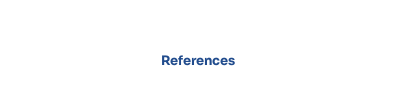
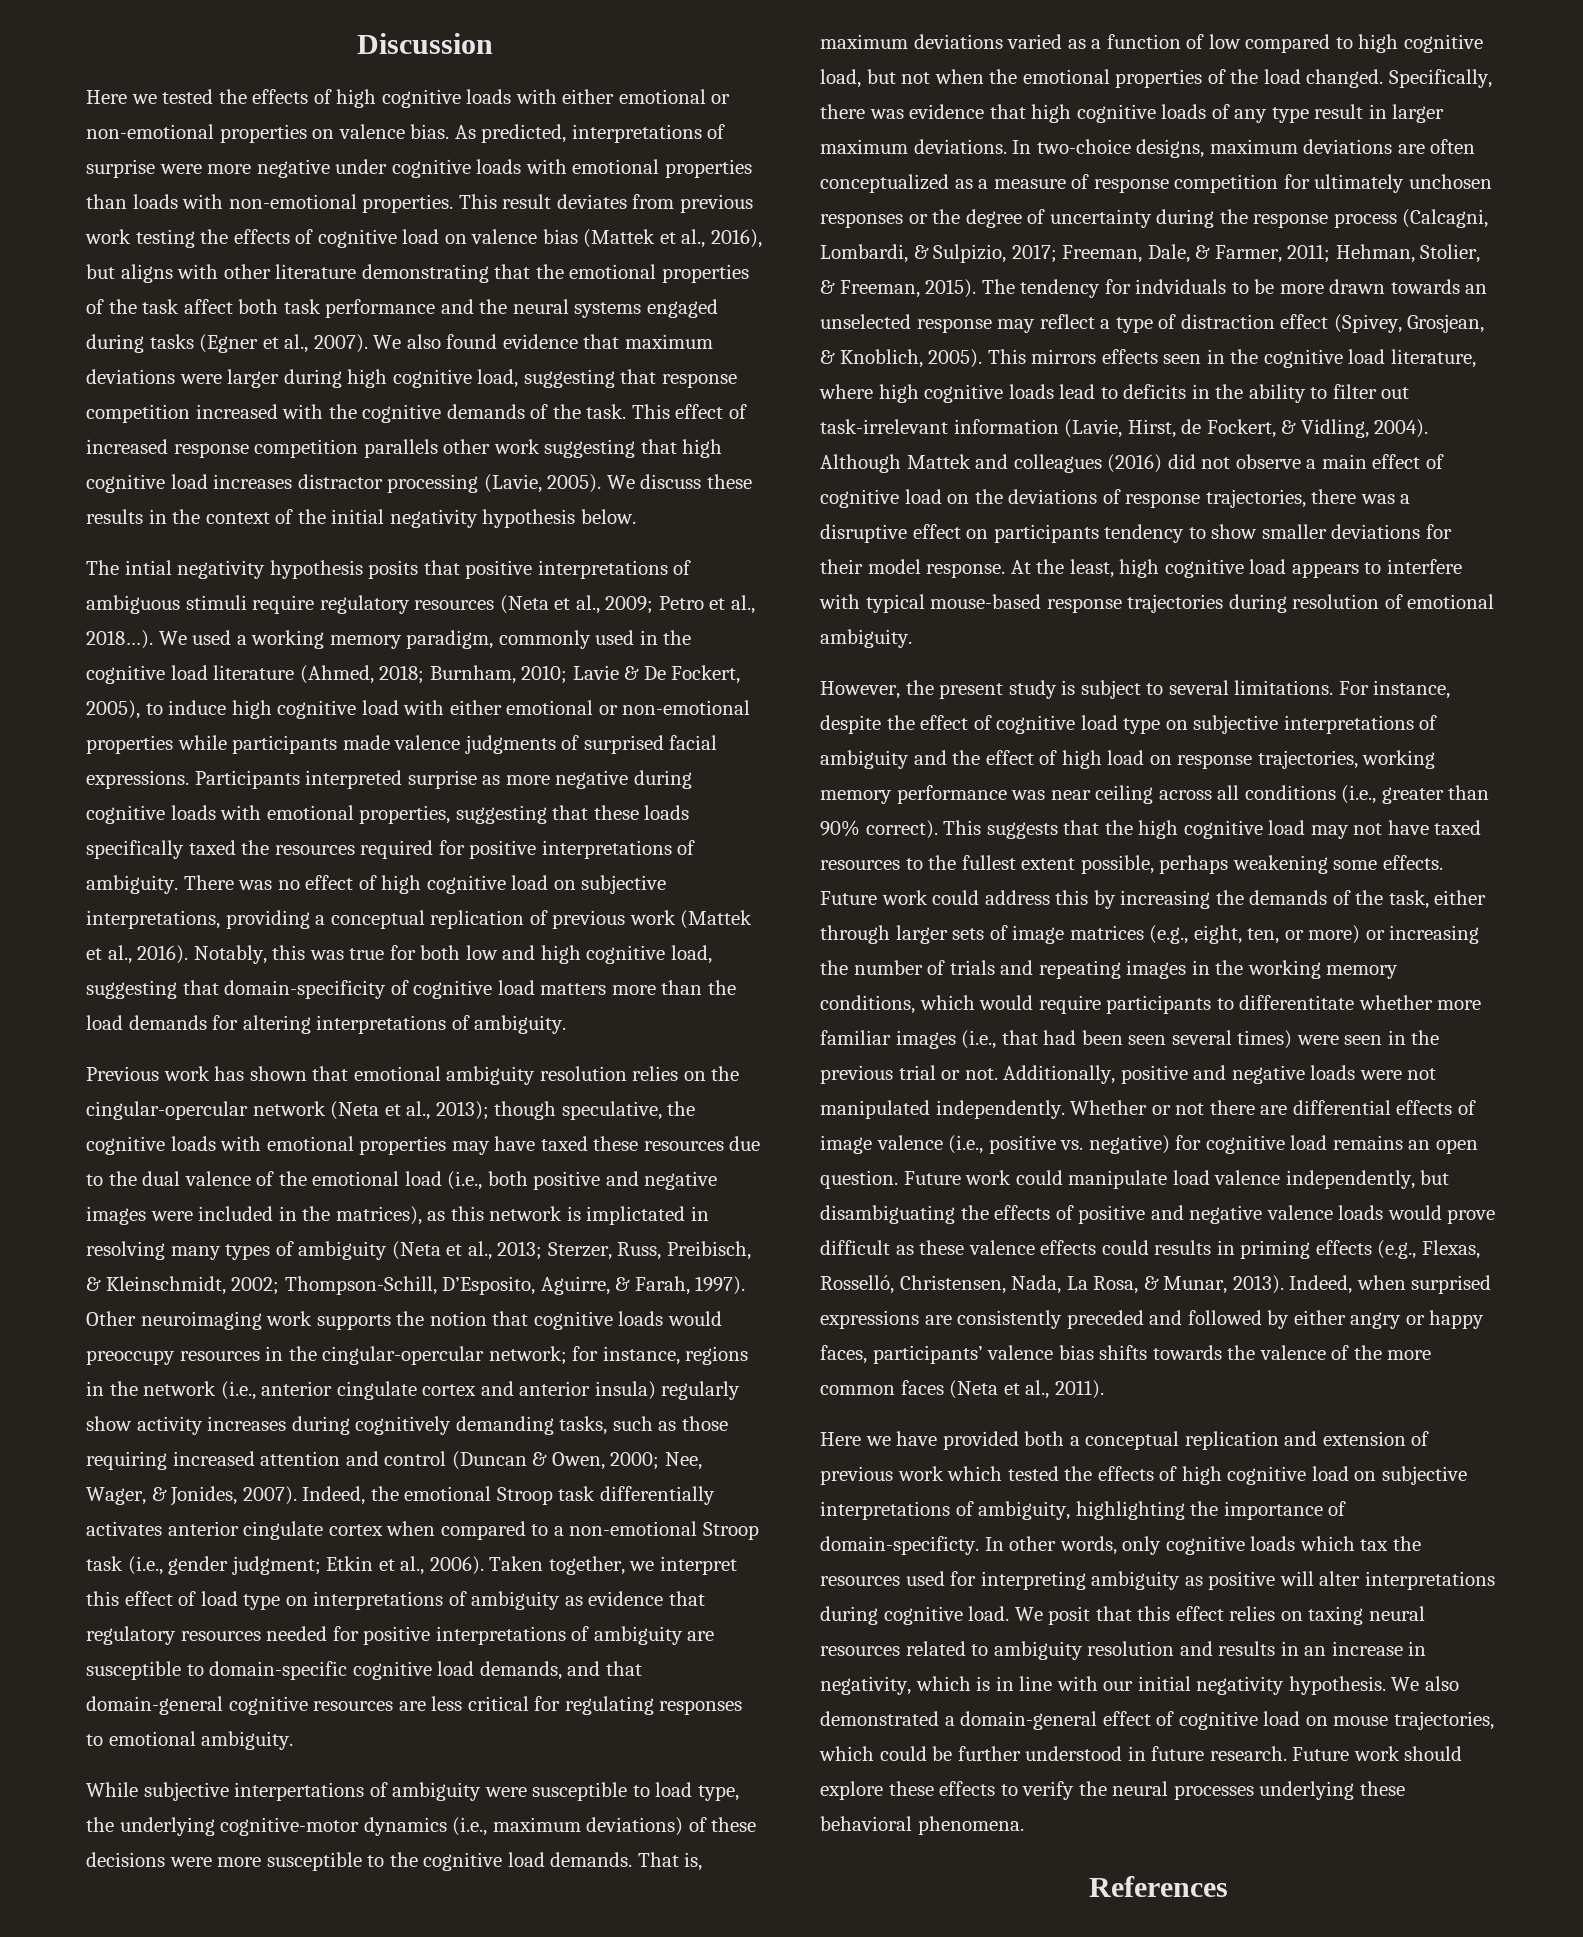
(161, 60) none -> [356,33,493,54] [86,89,731,108] [86,124,726,143] [86,159,752,178] [86,194,753,213] [85,229,762,248] [86,264,749,283] [86,299,718,318] [86,334,713,353] [86,369,737,388] [86,404,747,423] [86,439,723,458] [86,474,752,493] [86,509,636,528] [86,560,692,579] [86,595,755,614] [86,630,692,649] [86,665,741,684] [86,700,751,719] [86,735,718,754] [86,770,692,789] [86,805,690,824] [86,840,696,859] [86,875,667,894] [86,910,753,929] [86,945,712,964] [86,980,736,999] [86,1015,567,1034] [86,1066,740,1085] [86,1101,696,1120] [86,1136,761,1155] [86,1171,718,1190] [86,1206,709,1225] [86,1241,751,1260] [86,1276,746,1295] [86,1311,722,1330] [86,1346,749,1365] [86,1381,741,1400] [86,1416,728,1435] [86,1451,702,1470] [86,1486,715,1506] [86,1521,759,1540] [86,1556,737,1575] [86,1591,705,1610] [86,1626,715,1645] [86,1661,642,1680] [86,1696,743,1715] [86,1731,294,1750] [86,1782,739,1801] [86,1817,757,1836] [86,1852,703,1871] [820,34,1483,53] [820,69,1492,88] [820,104,1445,123] [820,139,1476,158] [820,174,1492,193] [820,209,1489,228] [820,244,1481,263] [820,279,1488,298] [820,314,1485,333] [820,349,1476,368] [819,384,1410,403] [820,419,1429,438] [820,454,1444,473] [820,489,1411,508] [820,524,1452,543] [820,559,1462,578] [819,594,1495,613] [820,629,912,648] [820,680,1451,699] [820,715,1438,734] [820,750,1436,769] [820,785,1490,804] [820,820,1482,839] [820,855,1443,874] [820,890,1487,909] [820,925,1480,944] [820,960,1399,979] [820,995,1482,1014] [820,1030,1440,1049] [820,1065,1437,1084] [820,1100,1476,1119] [820,1135,1478,1154] [820,1170,1450,1189] [820,1205,1496,1224] [820,1240,1480,1259] [820,1275,1492,1294] [820,1310,1485,1329] [820,1345,1432,1364] [820,1380,1104,1399] [820,1431,1430,1450] [820,1466,1467,1485] [820,1501,1347,1520] [820,1536,1421,1555] [820,1571,1495,1590] [820,1606,1425,1625] [820,1641,1427,1660] [820,1676,1459,1695] [820,1711,1494,1730] [819,1746,1463,1761] [820,1781,1405,1800] [820,1816,1024,1835] Discussion // Here we tested the effects of high cognitive loads with either emotional or non-emotional properties on valence bias. As predicted, interpretations of surprise were more negative under cognitive loads with emotional properties than loads with non-emotional properties. This result deviates from previous work testing the effects of cognitive load on valence bias (Mattek et al., 2016), but aligns with other literature demonstrating that the emotional properties of the task affect both task performance and the neural systems engaged during tasks (Egner et al., 2007). We also found evidence that maximum deviations were larger during high cognitive load, suggesting that response competition increased with the cognitive demands of the task. This effect of increased response competition parallels other work suggesting that high cognitive load increases distractor processing (Lavie, 2005). We discuss these results in the context of the initial negativity hypothesis below. // The intial negativity hypothesis posits that positive interpretations of ambiguous stimuli require regulatory resources (Neta et al., 2009; Petro et al., 2018…). We used a working memory paradigm, commonly used in the cognitive load literature (Ahmed, 2018; Burnham, 2010; Lavie & De Fockert, 2005), to induce high cognitive load with either emotional or non-emotional properties while participants made valence judgments of surprised facial expressions. Participants interpreted surprise as more negative during cognitive loads with emotional properties, suggesting that these loads specifically taxed the resources required for positive interpretations of ambiguity. There was no effect of high cognitive load on subjective interpretations, providing a conceptual replication of previous work (Mattek et al., 2016). Notably, this was true for both low and high cognitive load, suggesting that domain-specificity of cognitive load matters more than the load demands for altering interpretations of ambiguity. // Previous work has shown that emotional ambiguity resolution relies on the cingular-opercular network (Neta et al., 2013); though speculative, the cognitive loads with emotional properties may have taxed these resources due to the dual valence of the emotional load (i.e., both positive and negative images were included in the matrices), as this network is implictated in resolving many types of ambiguity (Neta et al., 2013; Sterzer, Russ, Preibisch, & Kleinschmidt, 2002; Thompson-Schill, D’Esposito, Aguirre, & Farah, 1997). Other neuroimaging work supports the notion that cognitive loads would preoccupy resources in the cingular-opercular network; for instance, regions in the network (i.e., anterior cingulate cortex and anterior insula) regularly show activity increases during cognitively demanding tasks, such as those requiring increased attention and control (Duncan & Owen, 2000; Nee, Wager, & Jonides, 2007). Indeed, the emotional Stroop task differentially activates anterior cingulate cortex when compared to a non-emotional Stroop task (i.e., gender judgment; Etkin et al., 2006). Taken together, we interpret this effect of load type on interpretations of ambiguity as evidence that regulatory resources needed for positive interpretations of ambiguity are susceptible to domain-specific cognitive load demands, and that domain-general cognitive resources are less critical for regulating responses to emotional ambiguity. // While subjective interpertations of ambiguity were susceptible to load type, the underlying cognitive-motor dynamics (i.e., maximum deviations) of these decisions were more susceptible to the cognitive load demands. That is, maximum deviations varied as a function of low compared to high cognitive load, but not when the emotional properties of the load changed. Specifically, there was evidence that high cognitive loads of any type result in larger maximum deviations. In two-choice designs, maximum deviations are often conceptualized as a measure of response competition for ultimately unchosen responses or the degree of uncertainty during the response process (Calcagni, Lombardi, & Sulpizio, 2017; Freeman, Dale, & Farmer, 2011; Hehman, Stolier, & Freeman, 2015). The tendency for indviduals to be more drawn towards an unselected response may reflect a type of distraction effect (Spivey, Grosjean, & Knoblich, 2005). This mirrors effects seen in the cognitive load literature, where high cognitive loads lead to deficits in the ability to filter out task-irrelevant information (Lavie, Hirst, de Fockert, & Vidling, 2004). Although Mattek and colleagues (2016) did not observe a main effect of cognitive load on the deviations of response trajectories, there was a disruptive effect on participants tendency to show smaller deviations for their model response. At the least, high cognitive load appears to interfere with typical mouse-based response trajectories during resolution of emotional ambiguity. // However, the present study is subject to several limitations. For instance, despite the effect of cognitive load type on subjective interpretations of ambiguity and the effect of high load on response trajectories, working memory performance was near ceiling across all conditions (i.e., greater than 90% correct). This suggests that the high cognitive load may not have taxed resources to the fullest extent possible, perhaps weakening some effects. Future work could address this by increasing the demands of the task, either through larger sets of image matrices (e.g., eight, ten, or more) or increasing the number of trials and repeating images in the working memory conditions, which would require participants to differentitate whether more familiar images (i.e., that had been seen several times) were seen in the previous trial or not. Additionally, positive and negative loads were not manipulated independently. Whether or not there are differential effects of image valence (i.e., positive vs. negative) for cognitive load remains an open question. Future work could manipulate load valence independently, but disambiguating the effects of positive and negative valence loads would prove difficult as these valence effects could results in priming effects (e.g., Flexas, Rosselló, Christensen, Nada, La Rosa, & Munar, 2013). Indeed, when surprised expressions are consistently preceded and followed by either angry or happy faces, participants’ valence bias shifts towards the valence of the more common faces (Neta et al., 2011). // Here we have provided both a conceptual replication and extension of previous work which tested the effects of high cognitive load on subjective interpretations of ambiguity, highlighting the importance of domain-specificty. In other words, only cognitive loads which tax the resources used for interpreting ambiguity as positive will alter interpretations during cognitive load. We posit that this effect relies on taxing neural resources related to ambiguity resolution and results in an increase in negativity, which is in line with our initial negativity hypothesis. We also demonstrated a domain-general effect of cognitive load on mouse trajectories, which could be further understood in future research. Future work should explore these effects to verify the neural processes underlying these behavioral phenomena. //

